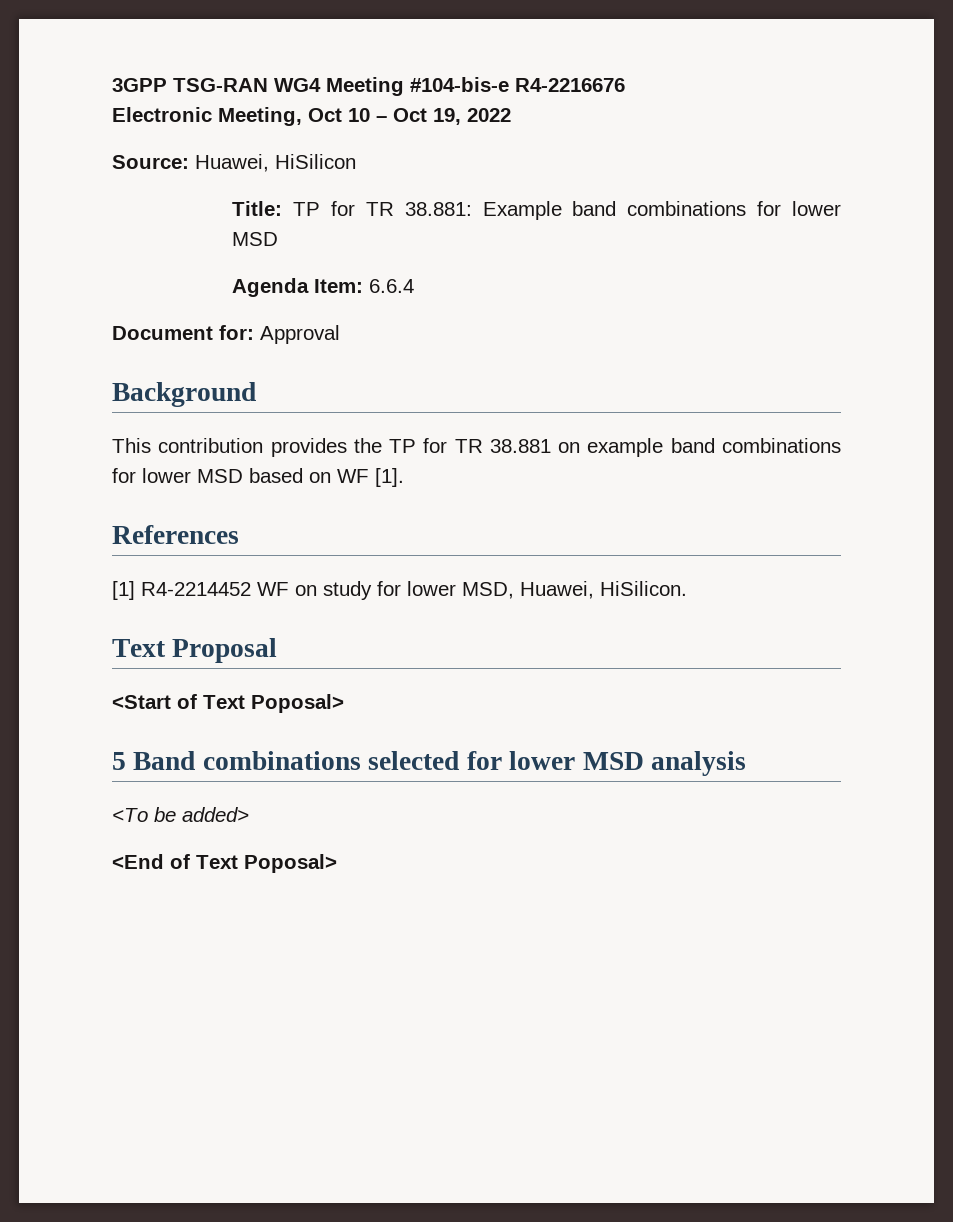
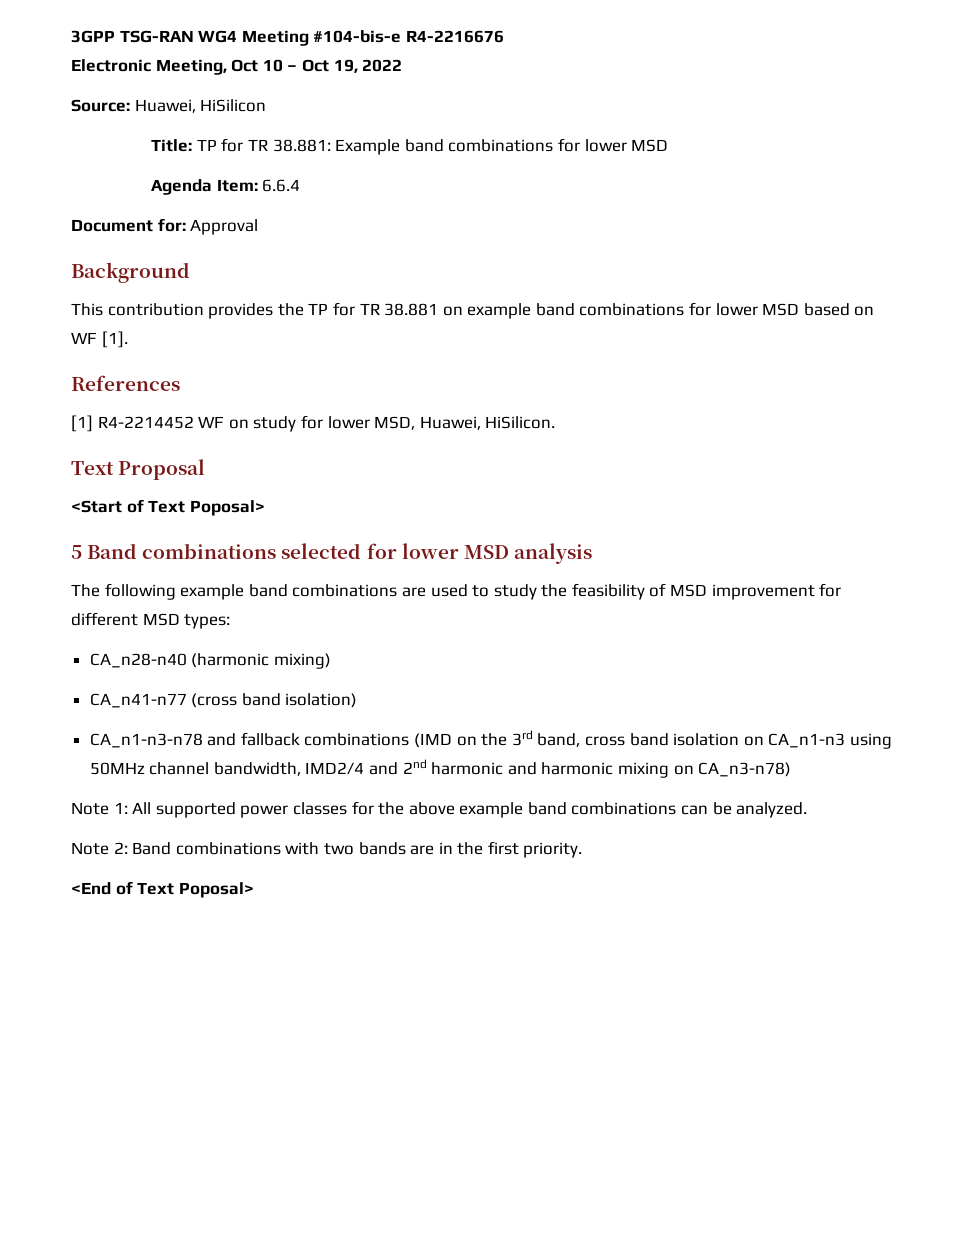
[112,807,249,822] <To be added> -> [71,583,842,600] [71,612,231,629] [89,653,331,669] [89,693,358,708] [89,730,892,749] [89,759,792,778] [71,801,808,818] [71,841,583,858] The following example band combinations are used to study the feasibility of MSD improvement for different MSD types: // CA_n28-n40 (harmonic mixing) // CA_n41-n77 (cross band isolation) // CA_n1-n3-n78 and fallback combinations (IMD on the 3rd band, cross band isolation on CA_n1-n3 using 50MHz channel bandwidth, IMD2/4 and 2nd harmonic and harmonic mixing on CA_n3-n78) // Note 1: All supported power classes for the above example band combinations can be analyzed. // Note 2: Band combinations with two bands are in the first priority.

